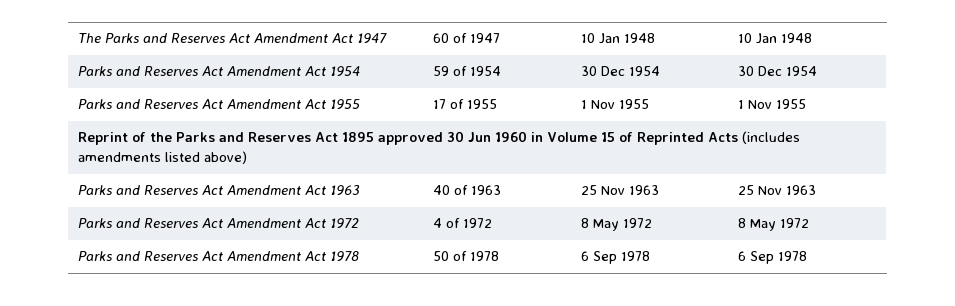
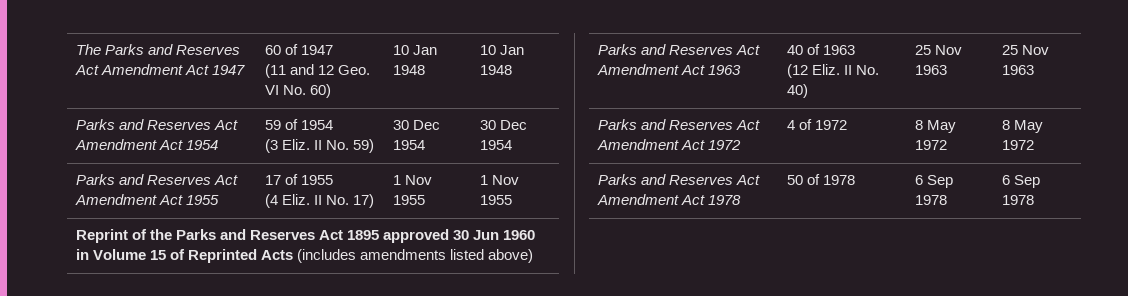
(500, 38) none -> [264,64,370,78] [264,84,331,98] // (11 and 12 Geo. VI No. 60)
(501, 71) none -> [264,139,375,153] // (3 Eliz. II No. 59)
(497, 104) none -> [264,194,375,208] // (4 Eliz. II No. 17)
(501, 190) none -> [786,64,879,78] [786,84,808,98] // (12 Eliz. II No. 40)

